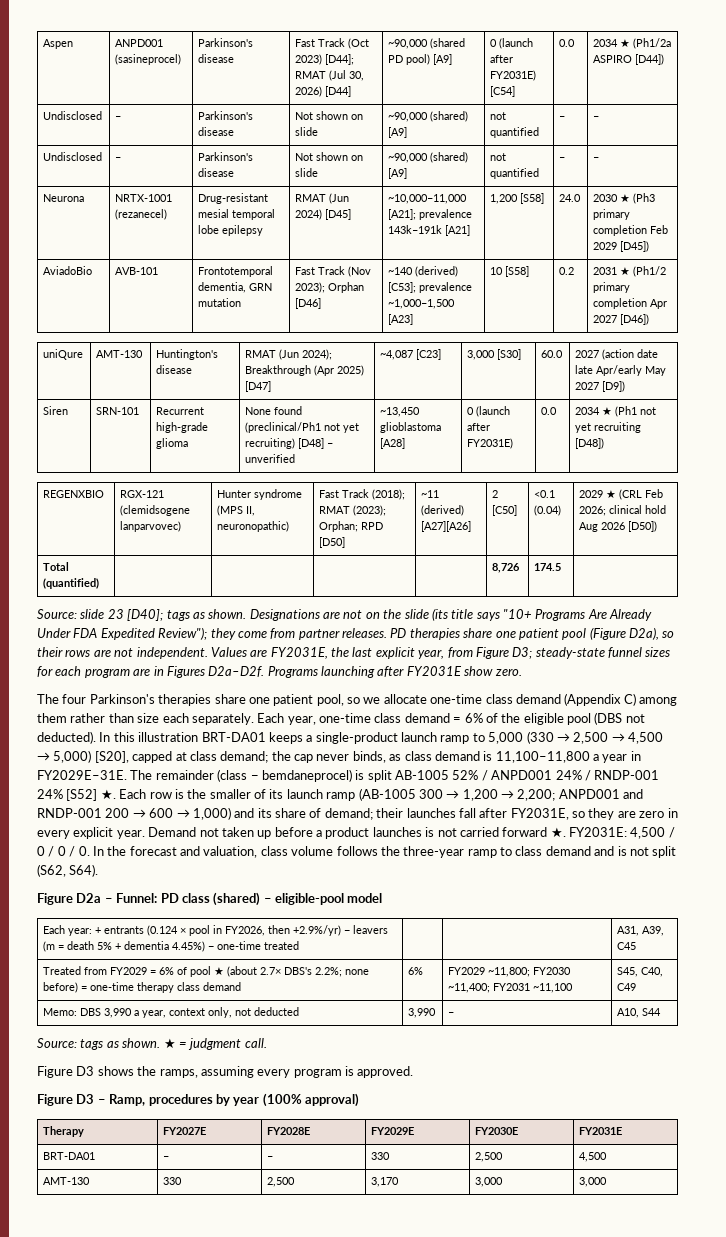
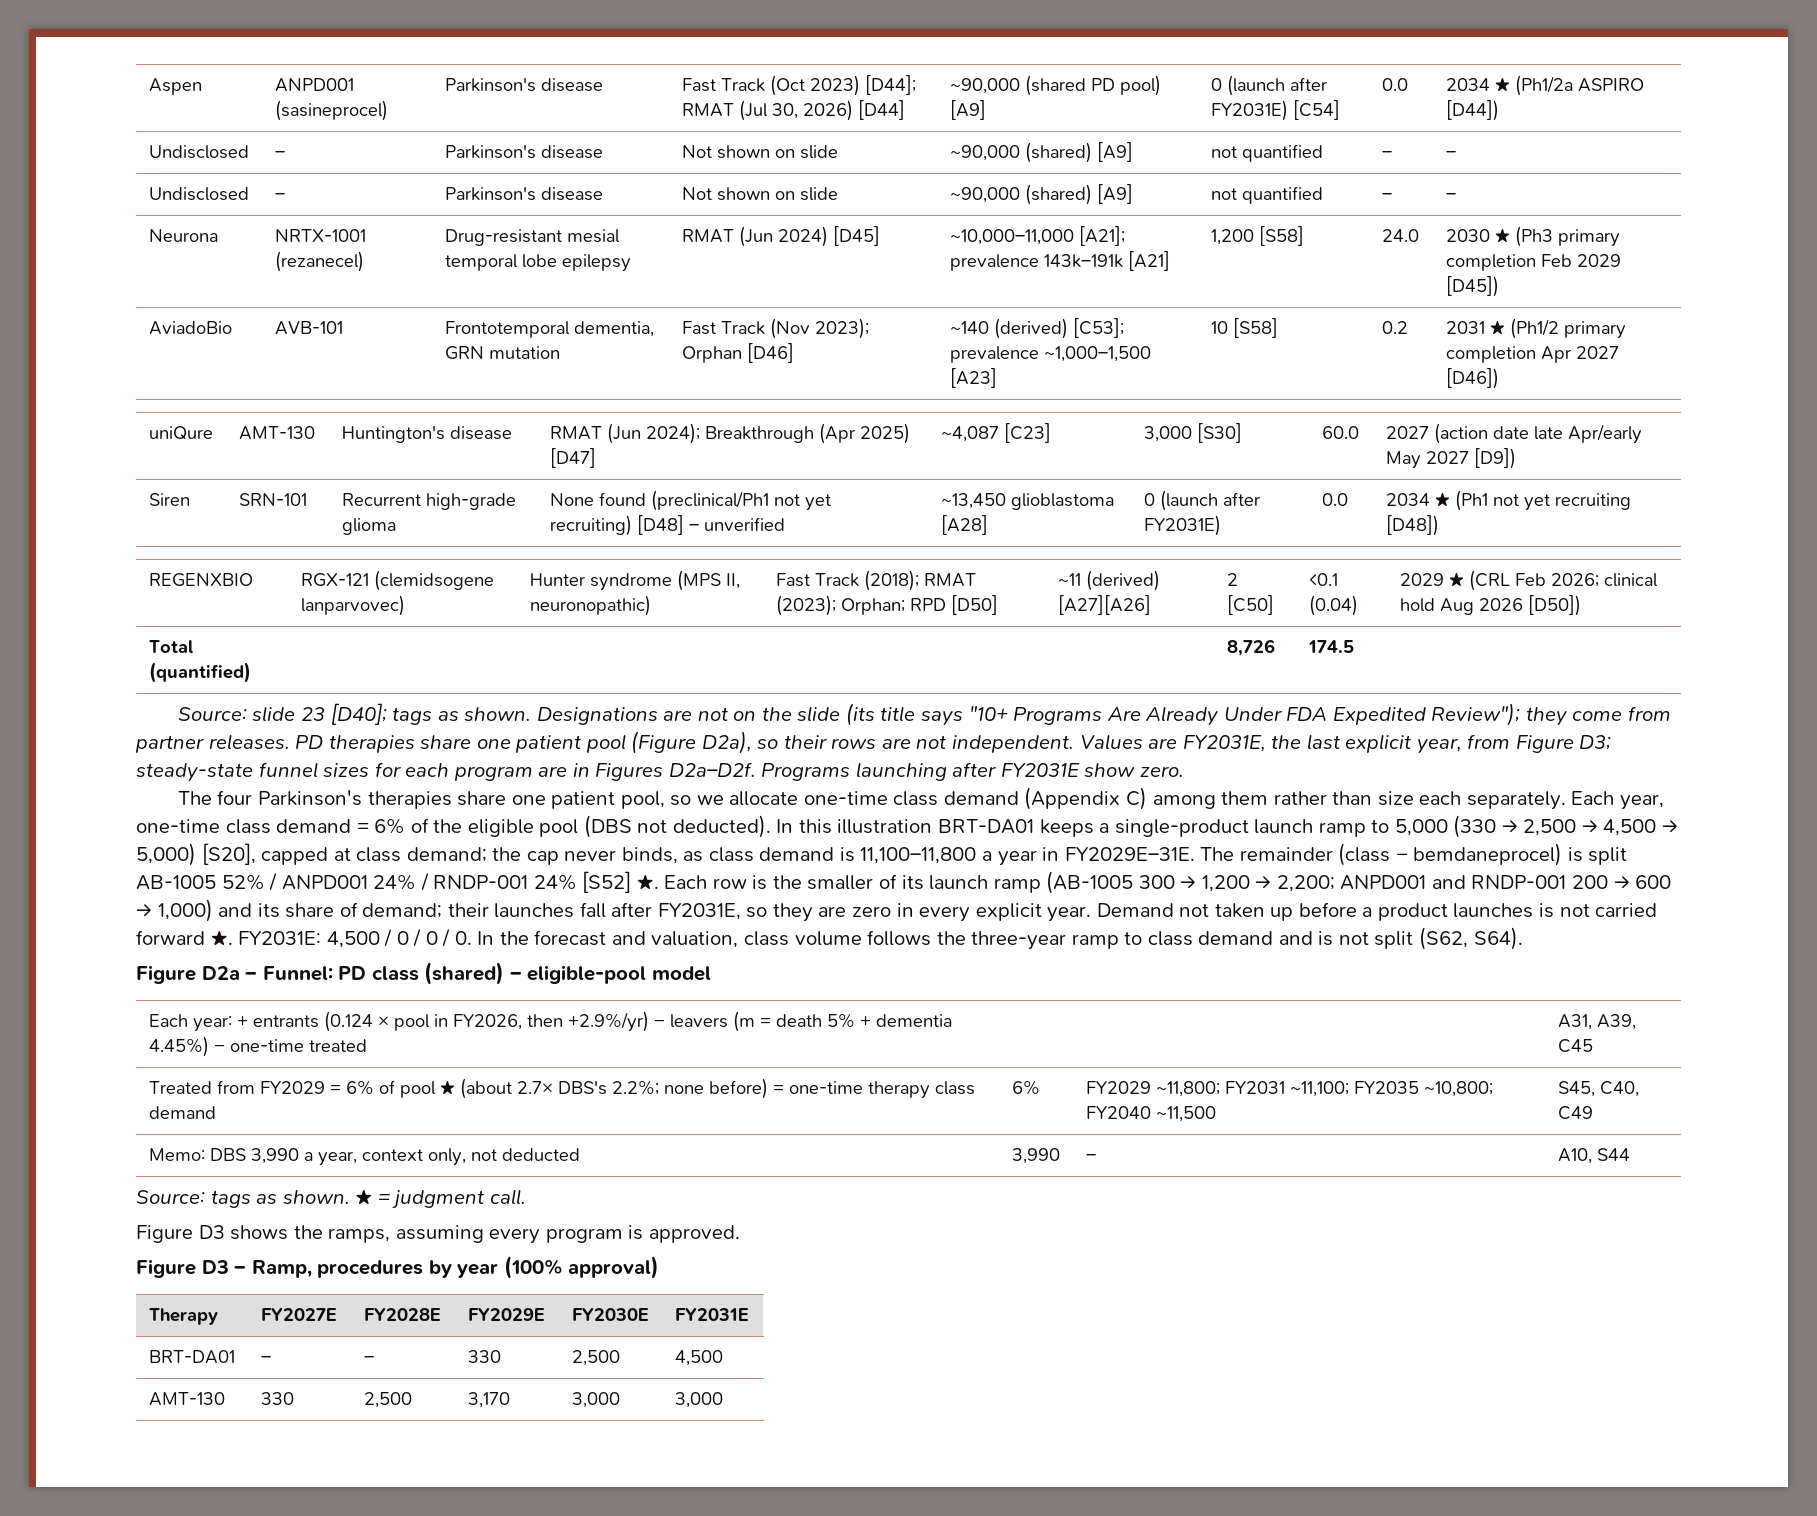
[533,967,572,975] [448,983,574,993] FY2030 ~11,400; FY2031 ~11,100 -> [1224,1081,1493,1097] [1085,1106,1216,1122] FY2031 ~11,100; FY2035 ~10,800; FY2040 ~11,500

